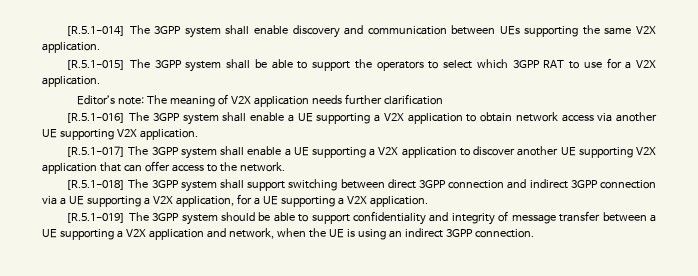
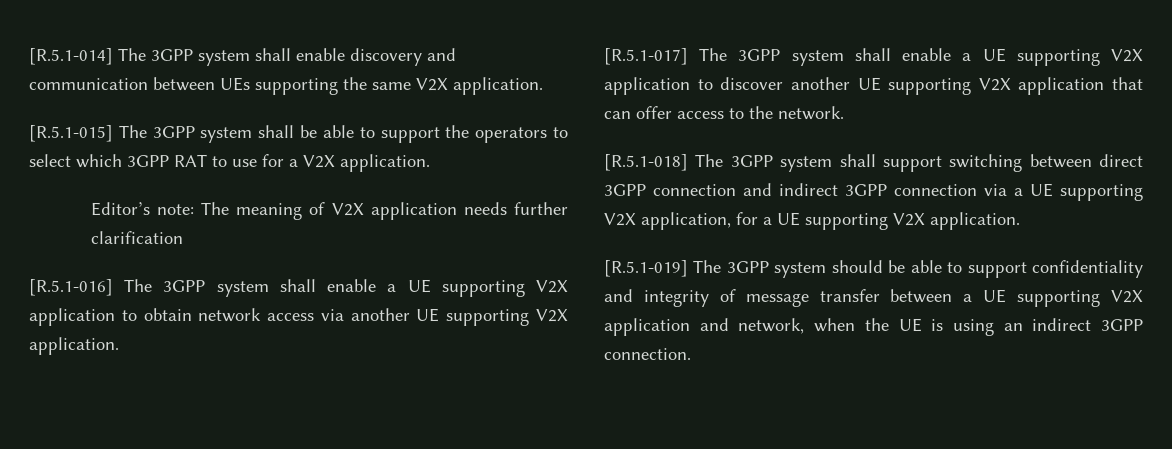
[373,114,380,122] a -> (525, 288) none
[369,148,376,156] a -> (1100, 57) none
[143,197,150,205] a -> (1143, 192) none
[337,197,344,205] a -> (888, 221) none
[116,230,123,238] a -> (1101, 298) none

